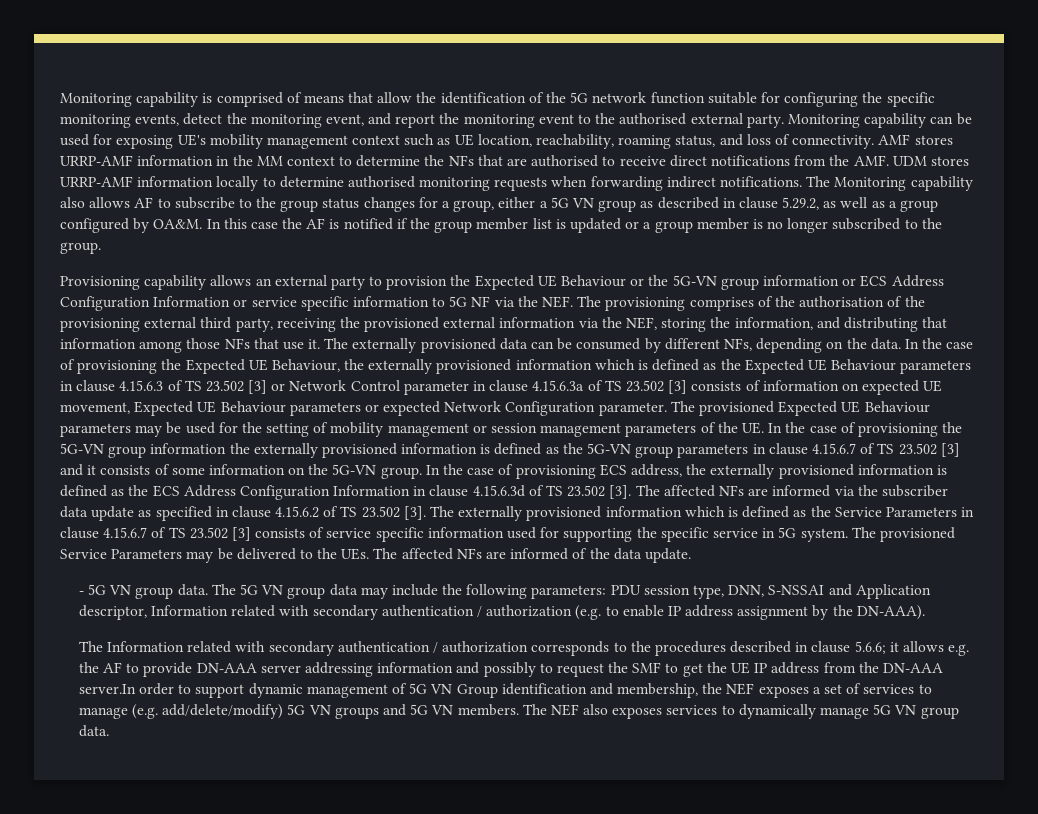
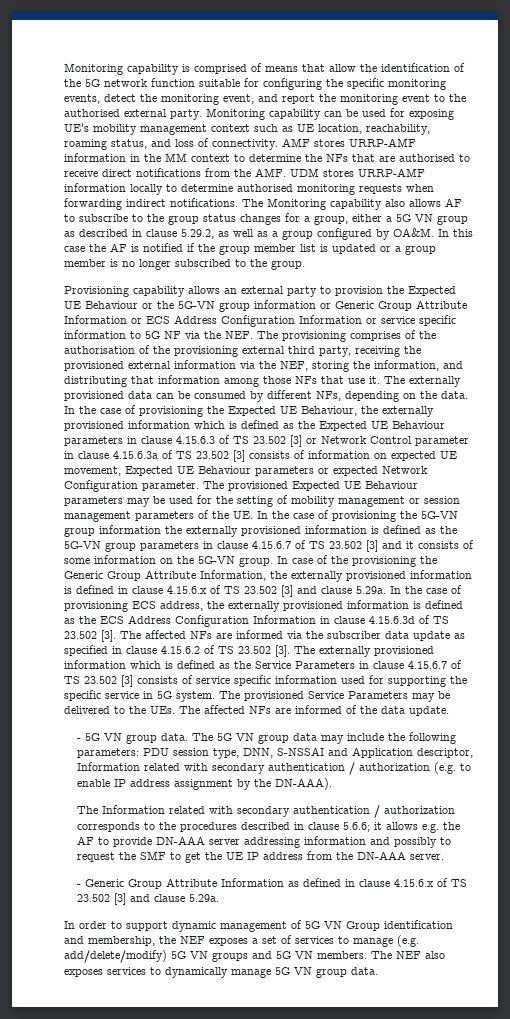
(857, 282) none -> [335,300,467,311] [64,315,142,324] Generic Group Attribute Information or
(440, 470) none -> [292,555,437,567] [64,570,472,582] [64,585,401,597] case of the provisioning the Generic Group Attribute Information, the externally provisioned information is defined in clause 4.15.6.x of TS 23.502 [3] and clause 5.29a. In
[78,684,136,694] server.In -> [410,854,445,860] [77,878,468,889] [77,893,220,905] [64,921,75,929] server. // - Generic Group Attribute Information as defined in clause 4.15.6.x of TS 23.502 [3] and clause 5.29a. // In

